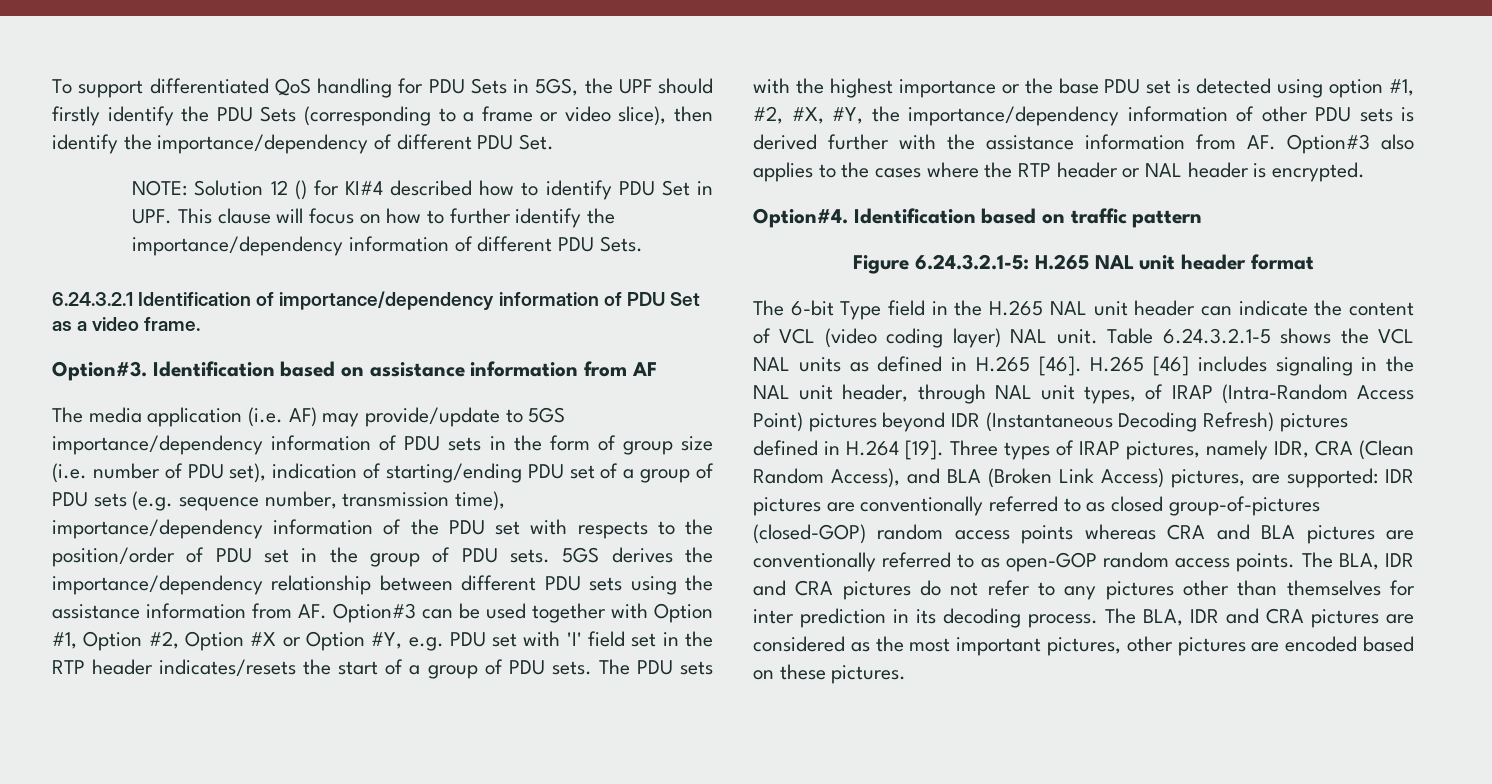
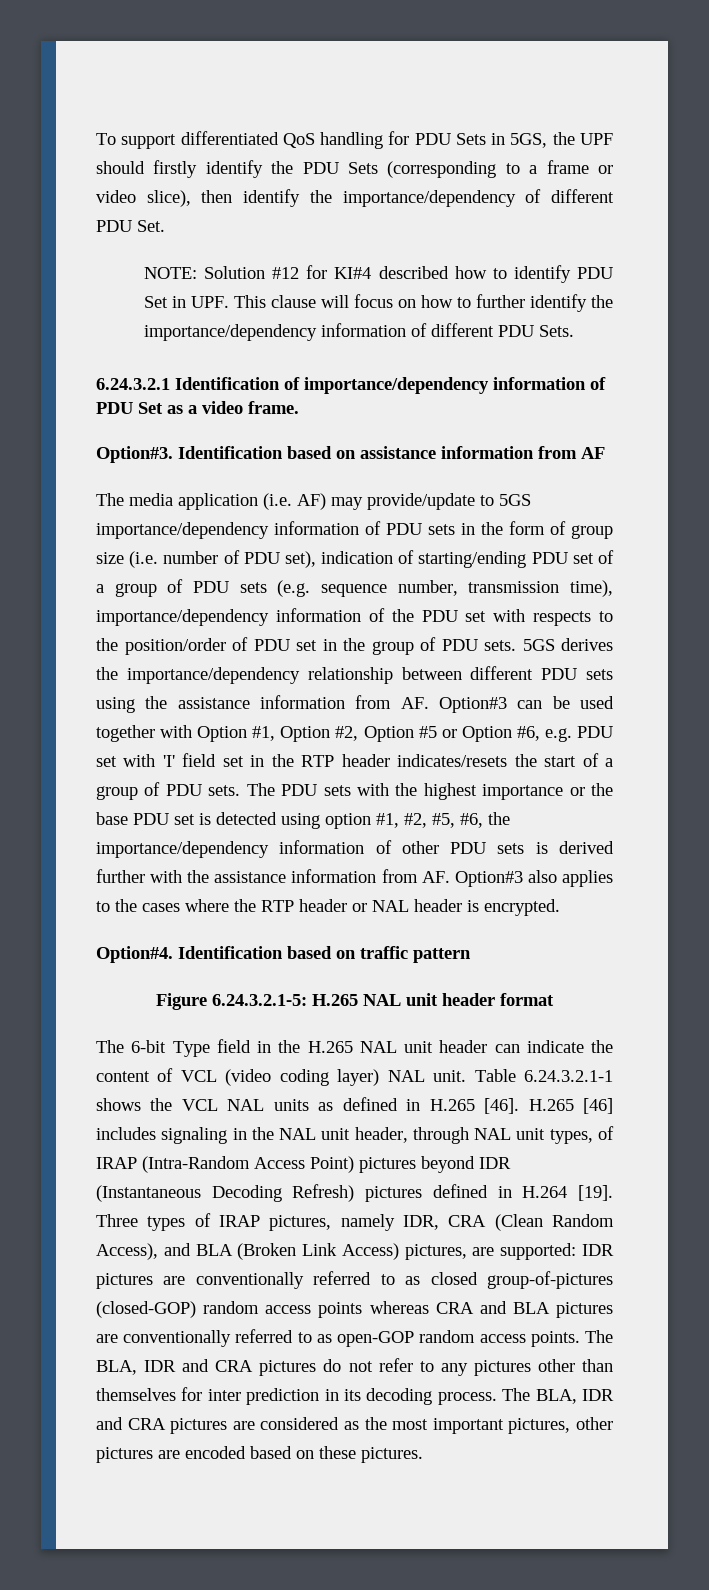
[270,180,307,200] 12 () -> [272,267,300,279] #12
[250,632,277,646] #X -> [418,726,437,738] #5
[371,632,403,649] #Y, -> [516,726,540,741] #6,
[791,107,863,124] #X, #Y, -> [432,813,483,828] #5, #6,
[1162,328,1271,344] 6.24.3.2.1-5 -> [524,1070,614,1082] 6.24.3.2.1-1

